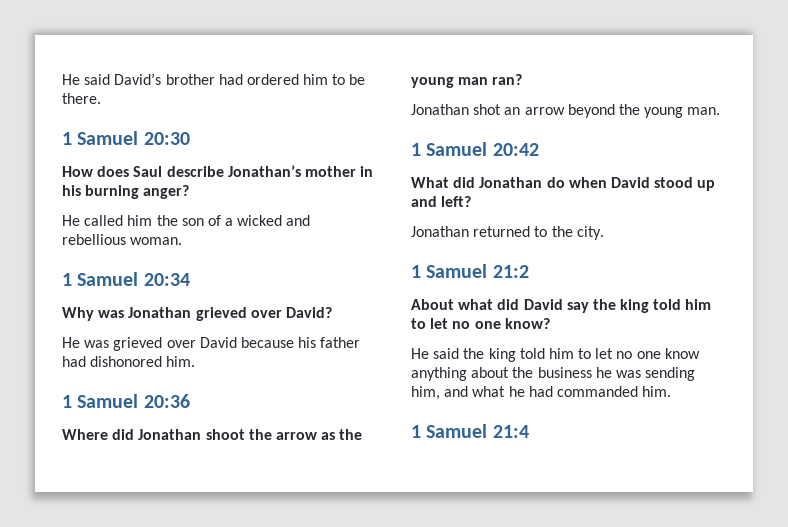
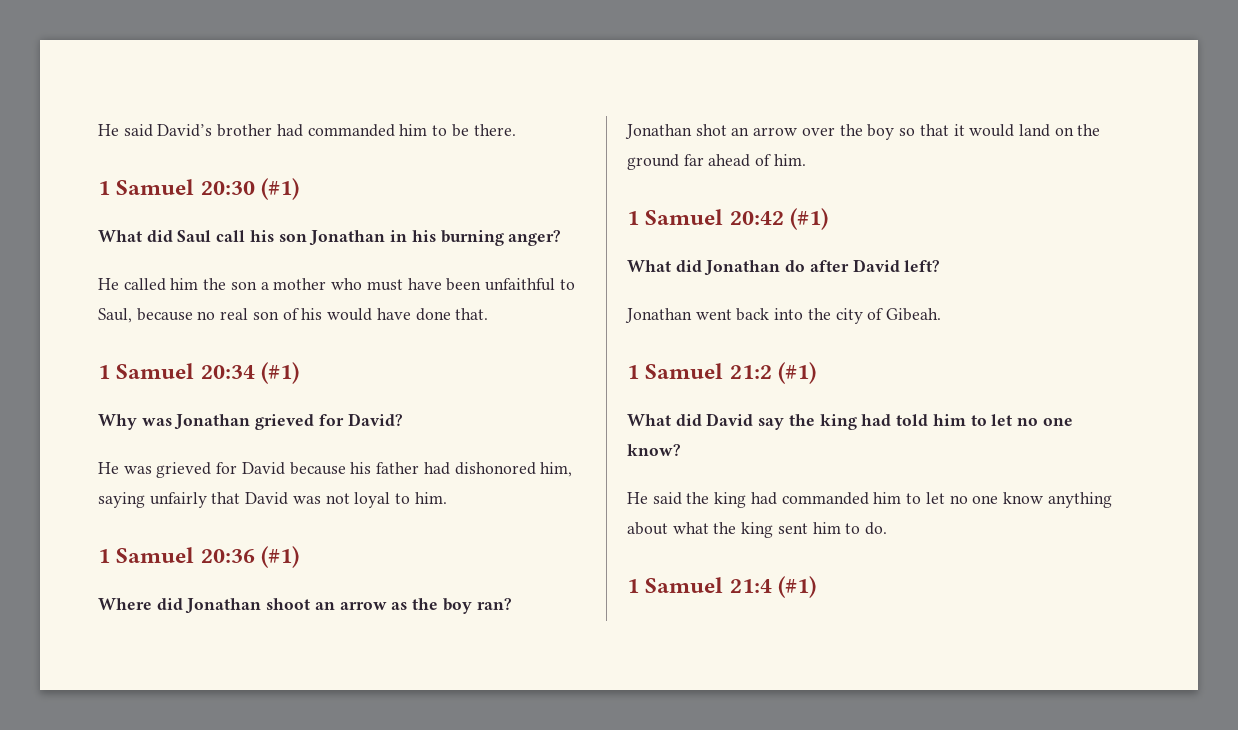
[246,74,299,85] ordered -> [307,124,395,137] commanded
[62,165,356,177] // How does Saul describe Jonathan’s mother -> [261,178,300,200] [98,230,386,246] (#1) // What did Saul call his son Jonathan
[207,215,311,226] [62,234,183,245] of a wicked and rebellious woman. -> [260,278,575,291] [98,308,489,323] a mother who must have been unfaithful to Saul, because no real son of his would have done that.
(190, 279) none -> [261,362,300,384] (#1)
[250,310,282,318] over -> [318,414,344,426] for
[166,340,196,348] over -> [216,462,238,474] for
(163, 361) none -> [540,462,573,477] [98,492,411,508] him, saying unfairly that David was not loyal to
(190, 401) none -> [261,546,300,568] (#1)
[248,429,272,440] the -> [314,602,335,610] an
[411,77,489,88] young man -> [442,598,472,614] boy
[567,104,721,118] beyond the young man. -> [801,124,1101,140] [627,154,806,170] over the boy so that it would land on the ground far ahead of him.
(539, 149) none -> [790,208,829,230] (#1)
[568,177,716,191] [411,196,472,207] [411,226,604,240] when David stood up and left? // Jonathan returned to the city. -> [809,259,941,272] [625,308,942,324] after David left? // Jonathan went back into the city of Gibeah.
[411,299,494,310] // About what -> [778,362,817,384] [627,414,671,426] (#1) // What
(650, 306) none -> [861,414,892,426] had
[519,348,545,359] told -> [750,492,869,505] had commanded
[512,367,696,381] [411,386,672,400] the business he was sending him, and what he had commanded him. -> [672,522,888,538] what the king sent him to do.
(529, 431) none -> [778,576,817,598] (#1)

